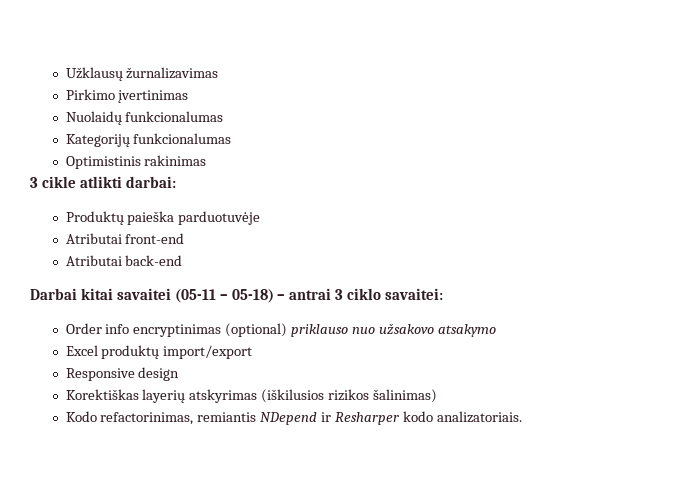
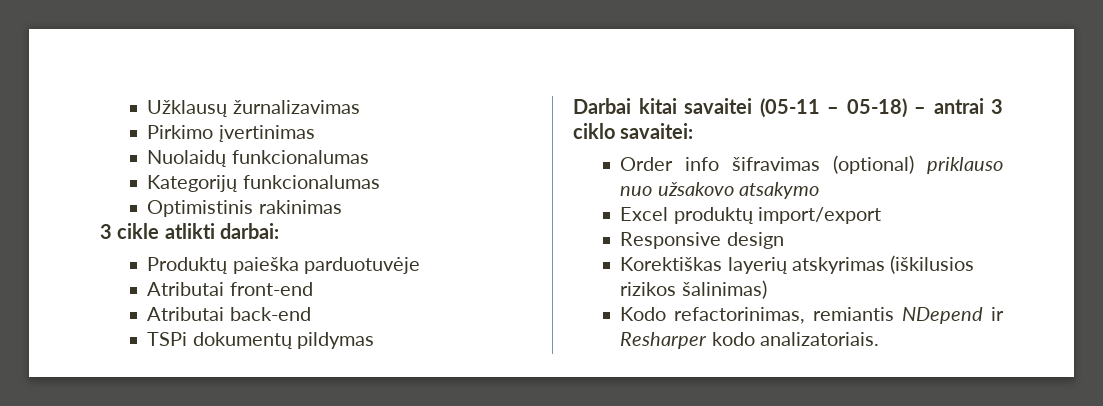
(183, 260) none -> [147,332,374,349] // TSPi dokumentų pildymas
[133,324,222,337] encryptinimas -> [732,157,821,171] šifravimas

